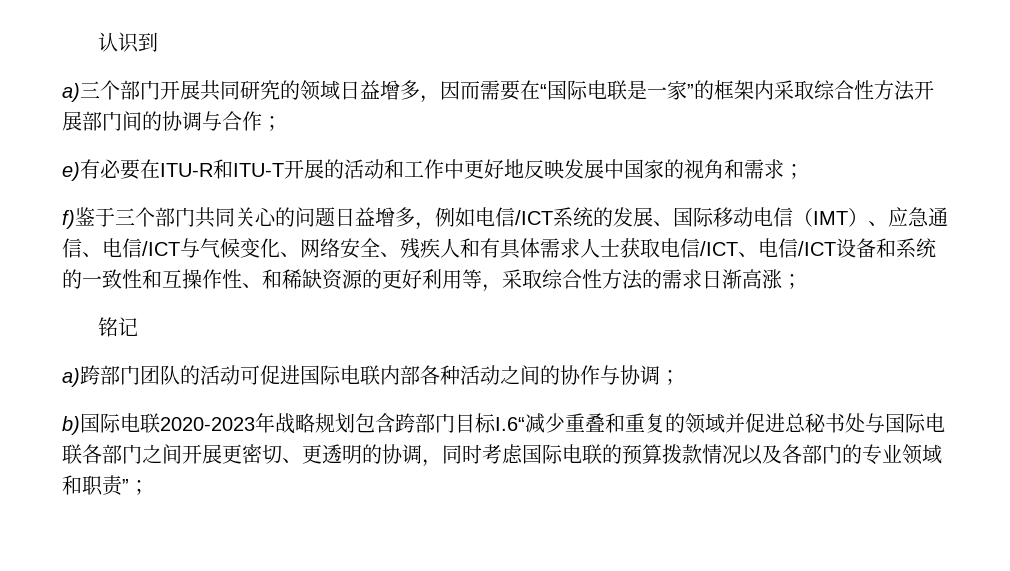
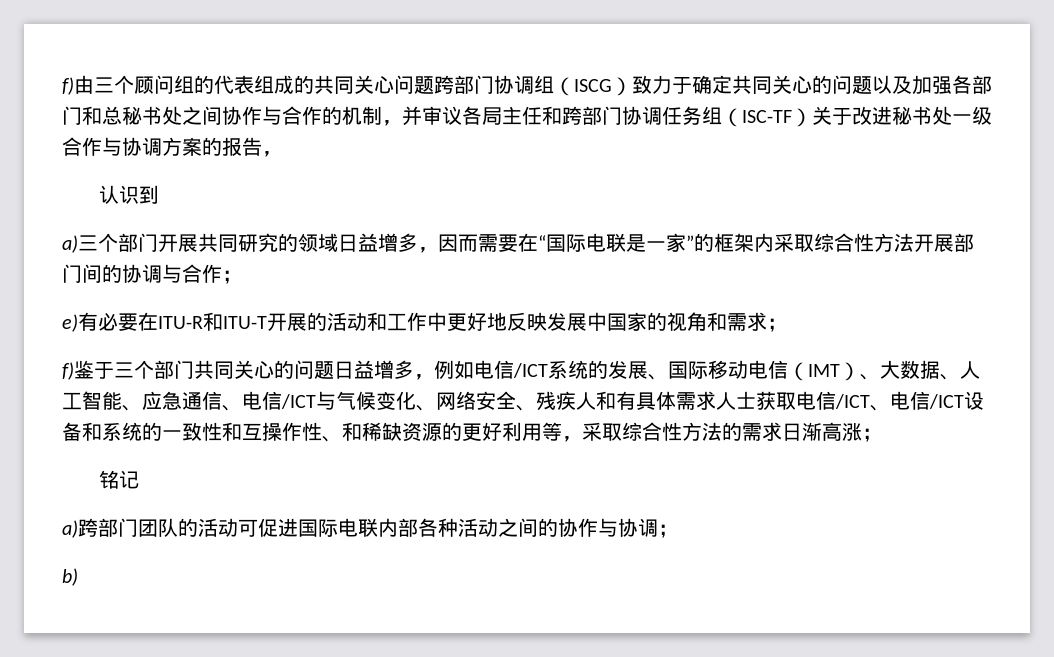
(97, 42) none -> [62,75,992,96] [62,106,992,127] [62,137,282,157] f)由三个顾问组的代表组成的共同关心问题跨部门协调组（ISCG）致力于确定共同关心的问题以及加强各部门和总秘书处之间协作与合作的机制，并审议各局主任和跨部门协调任务组（ISC-TF）关于改进秘书处一级合作与协调方案的报告， //
(888, 223) none -> [880,360,980,380] [62,391,142,411] 大数据、人工智能、
[80,413,945,434] [62,444,942,467] [62,475,149,496] 国际电联2020-2023年战略规划包含跨部门目标I.6“减少重叠和重复的领域并促进总秘书处与国际电联各部门之间开展更密切、更透明的协调，同时考虑国际电联的预算拨款情况以及各部门的专业领域和职责”； -> (78, 577) none

